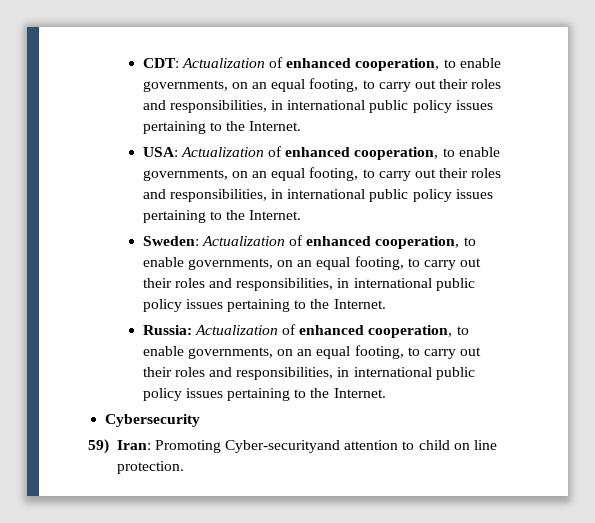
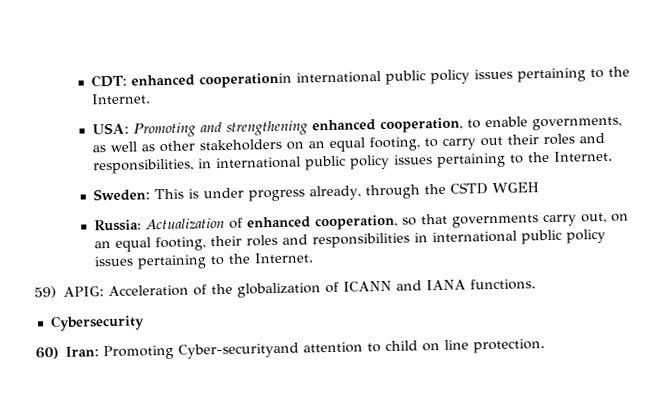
[181,57,501,71] [142,78,502,92] [142,100,284,113] Actualization of enhanced cooperation, to enable governments, on an equal footing, to carry out their roles and responsibilities, in -> [130,72,292,89] enhanced cooperationin
[180,146,500,160] [142,169,228,181] Actualization of enhanced cooperation, to enable governments, -> [132,116,622,138] [91,138,282,153] Promoting and strengthening enhanced cooperation, to enable governments, as well as other stakeholders
[201,235,476,249] [142,256,482,270] [142,278,475,291] [142,299,386,312] [142,324,469,338] [142,345,482,359] [142,367,475,380] [142,388,386,401] Actualization of enhanced cooperation, to enable governments, on an equal footing, to carry out their roles and responsibilities, in international public policy issues pertaining to the Internet. // Russia: Actualization of enhanced cooperation, to enable governments, on an equal footing, to carry out their roles and responsibilities, in international public policy issues pertaining to the Internet. -> [153,182,539,202] [93,212,629,232] [93,228,606,252] [93,252,314,270] [34,278,537,299] This is under progress already, through the CSTD WGEH // Russia: Actualization of enhanced cooperation, so that governments carry out, on an equal footing, their roles and responsibilities in international public policy issues pertaining to the Internet. // 59) APIG: Acceleration of the globalization of ICANN and IANA functions.
[88,439,109,454] 59) -> [35,346,59,360] 60)

